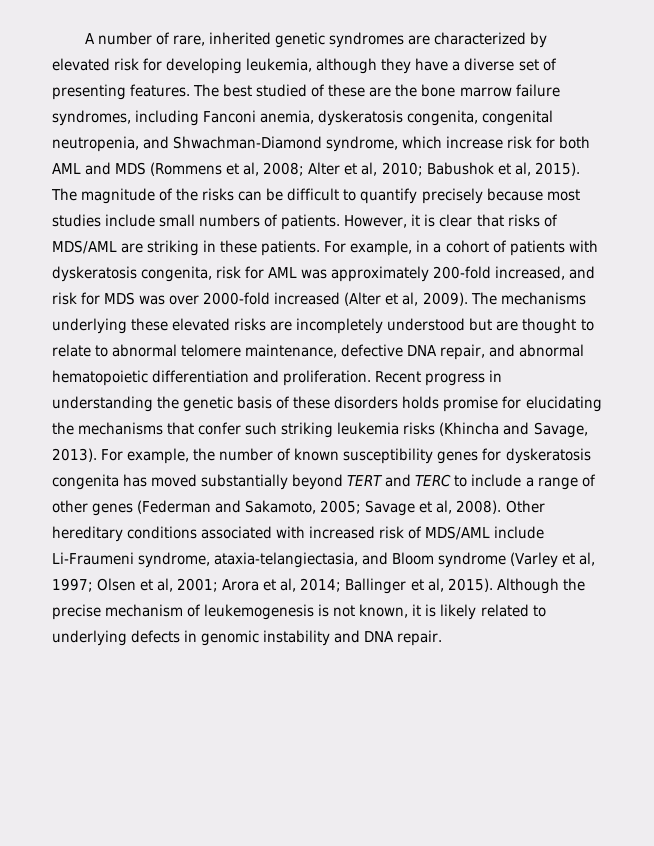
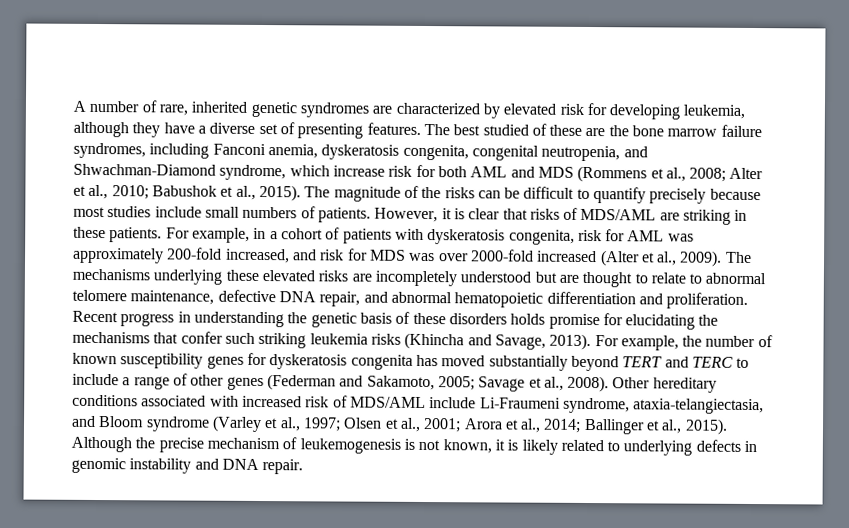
[243,162,260,176] al, -> [665,167,686,182] al.,
[361,162,378,176] al, -> [88,184,109,200] al.,
[514,162,531,176] al, -> [235,185,256,200] al.,
[402,292,419,306] al, -> [656,251,678,266] al.,
[436,500,453,514] al, -> [543,376,564,391] al.,
[579,552,596,566] al, -> [279,417,301,432] al.,
[157,578,174,592] al, -> [399,417,421,432] al.,
[280,578,297,592] al, -> [520,418,542,433] al.,
[427,578,444,592] al, -> [661,419,683,434] al.,

